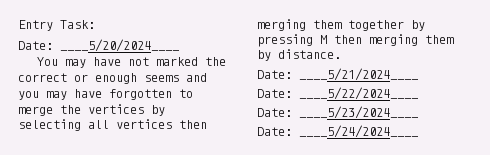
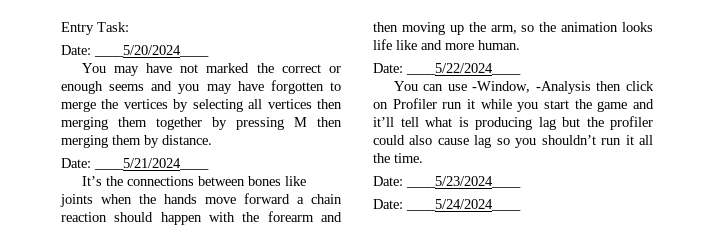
[257,87,418,100] Date: ____5/22/2024____ -> [81,176,306,186] [60,193,342,207] [61,211,342,225] [373,22,653,35] [373,39,520,50] [373,63,521,75] [393,81,654,94] [373,98,654,112] [373,116,653,130] [373,135,653,148] [373,153,423,163] It’s the connections between bones like joints when the hands move forward a chain reaction should happen with the forearm and then moving up the arm, so the animation looks life like and more human. // Date: ____5/22/2024____ // You can use -Window, -Analysis then click on Profiler run it while you start the game and it’ll tell what is producing lag but the profiler could also cause lag so you shouldn’t run it all the time.

